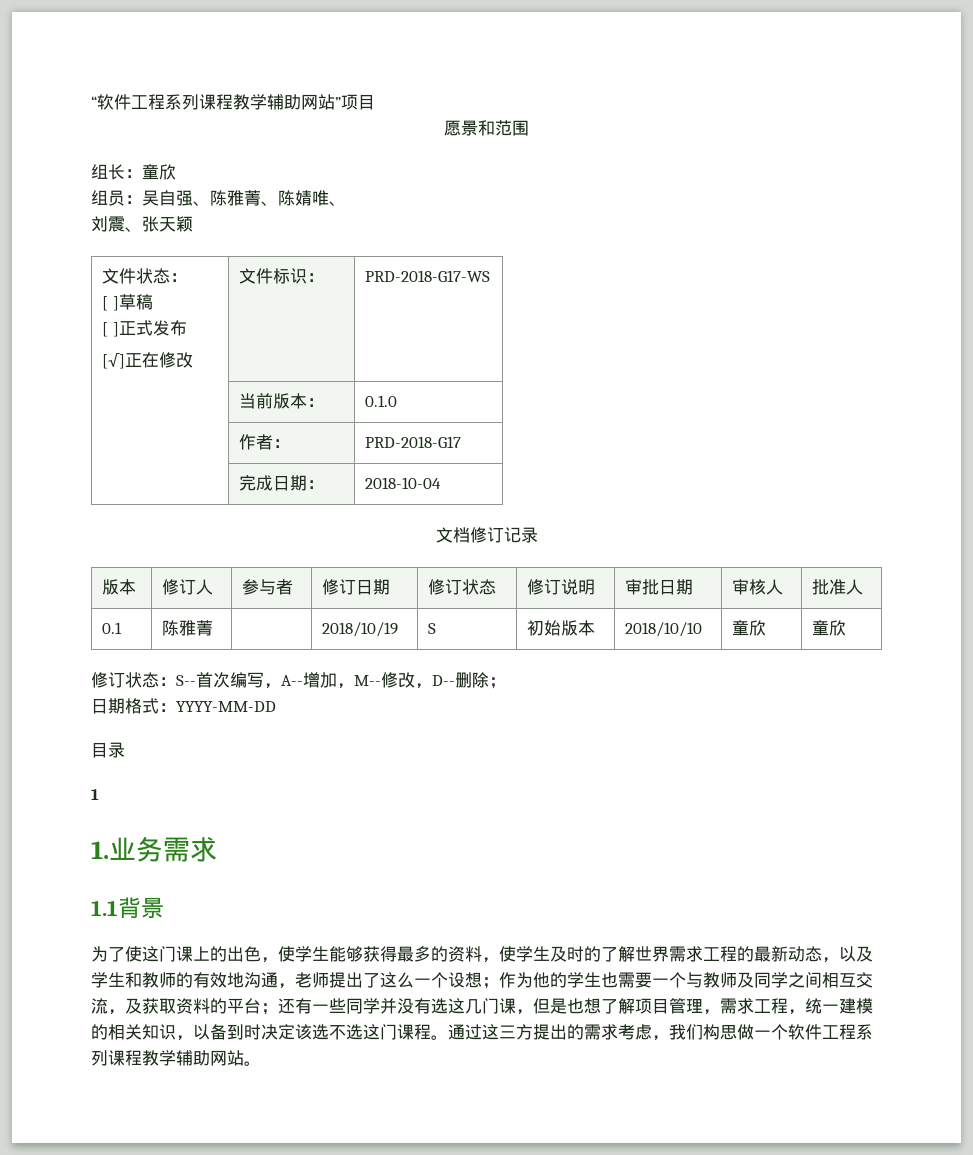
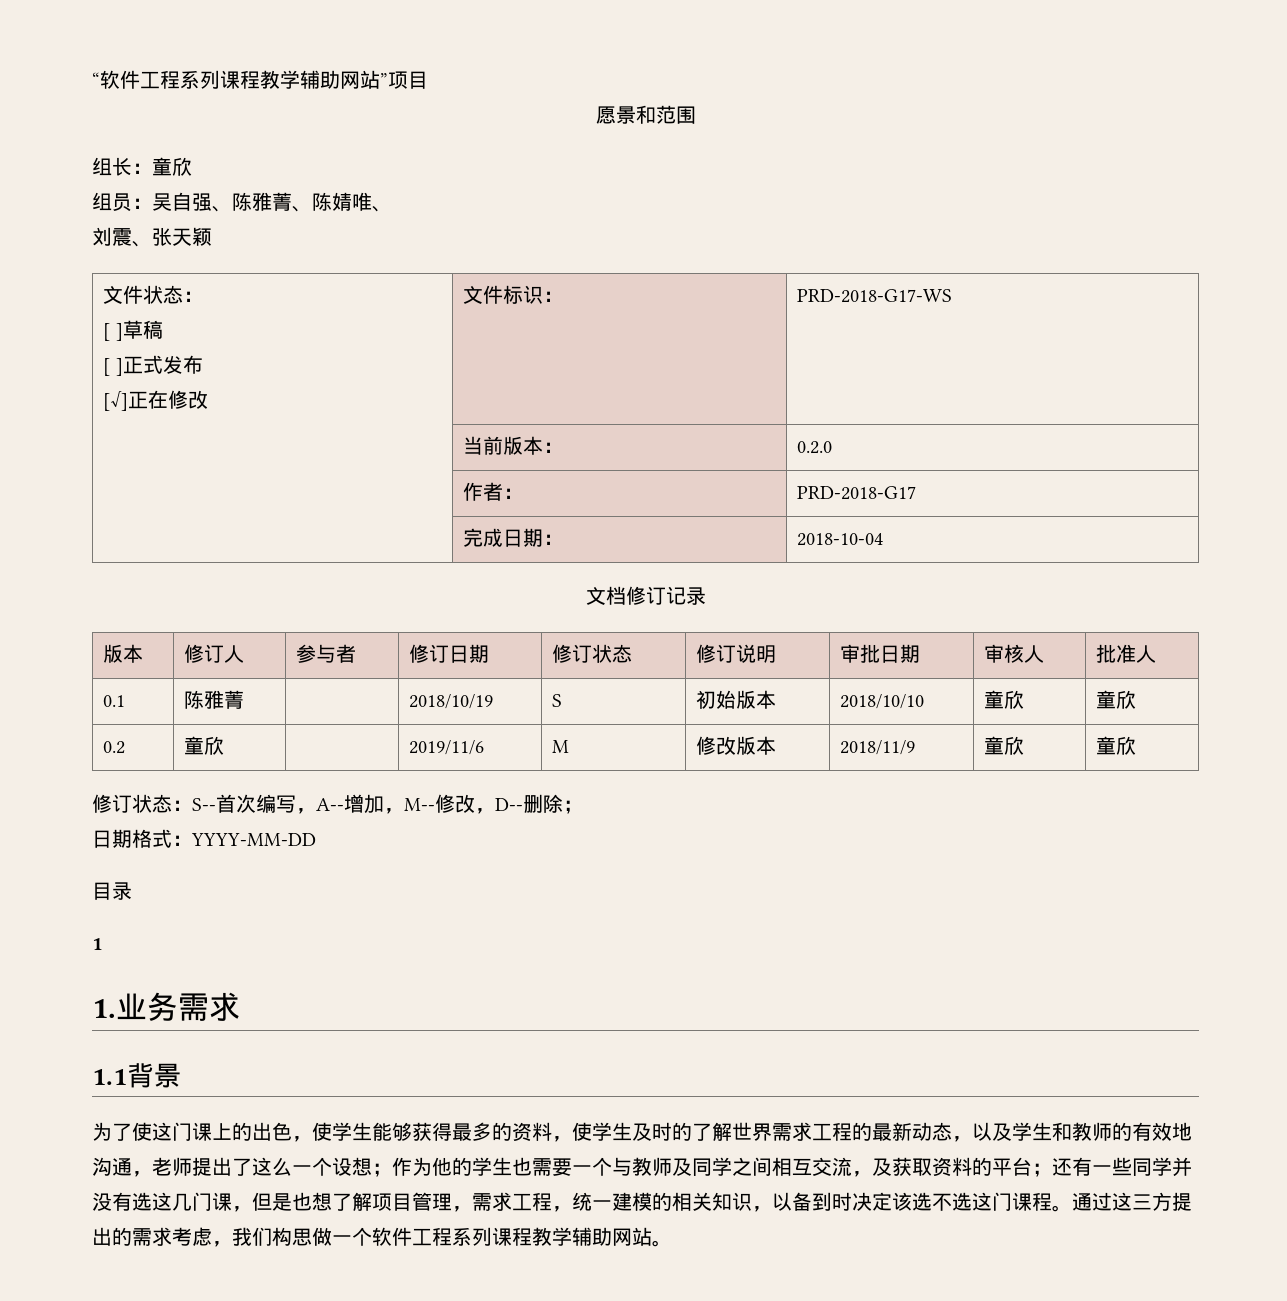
[364,395,397,407] 0.1.0 -> [797,441,833,454] 0.2.0
(846, 628) none -> [103,741,126,754] [184,736,225,755] [409,740,485,755] [552,740,570,753] [696,736,777,755] [840,740,916,755] [984,736,1025,755] [1096,736,1137,755] // 0.2 | 童欣 | | 2019/11/6 | M | 修改版本 | 2018/11/9 | 童欣 | 童欣

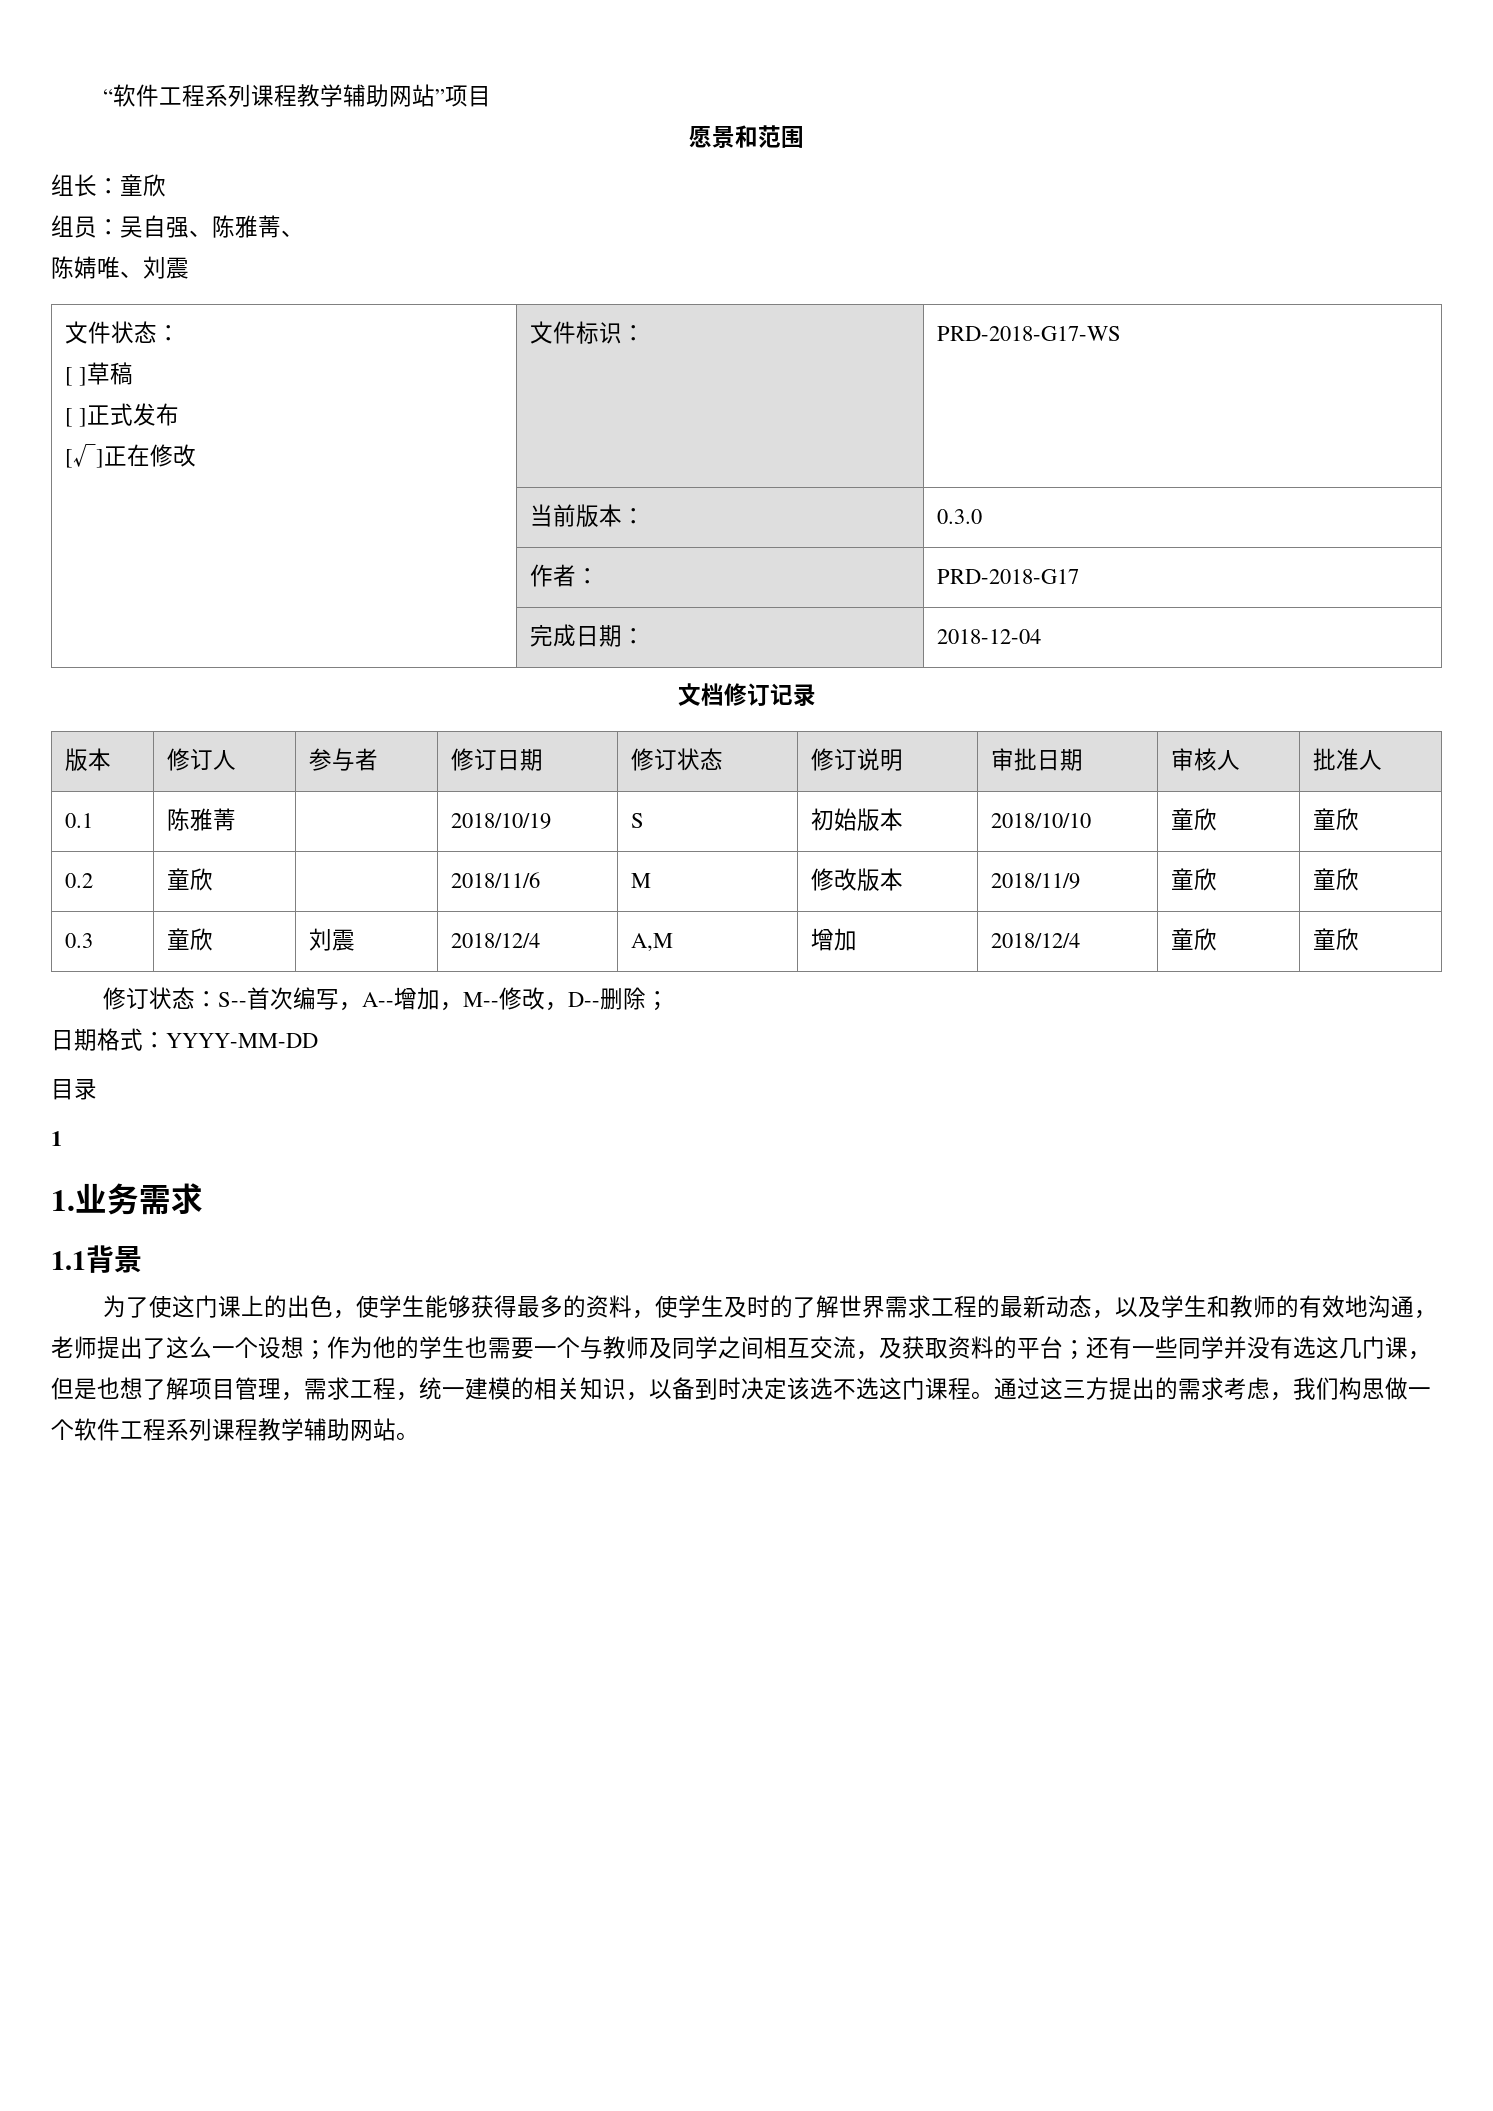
(312, 209) none -> (304, 233) //
[92,227,212,247] // 刘震、张天颖 -> [143,256,189,279] 刘震
[797,441,833,454] 0.2.0 -> [936,509,982,524] 0.3.0
[797,533,884,546] 2018-10-04 -> [936,629,1041,644] 2018-12-04
[409,740,485,755] 2019/11/6 -> [450,872,540,888] 2018/11/6
(1137, 745) none -> [64,933,93,948] [166,928,213,951] [308,928,355,951] [450,933,540,948] [630,933,673,952] [810,928,857,951] [990,933,1080,948] [1170,928,1217,951] [1312,928,1359,951] // 0.3 | 童欣 | 刘震 | 2018/12/4 | A,M | 增加 | 2018/12/4 | 童欣 | 童欣

